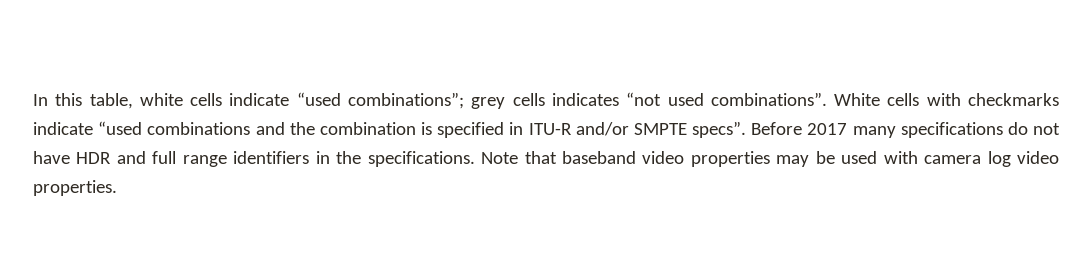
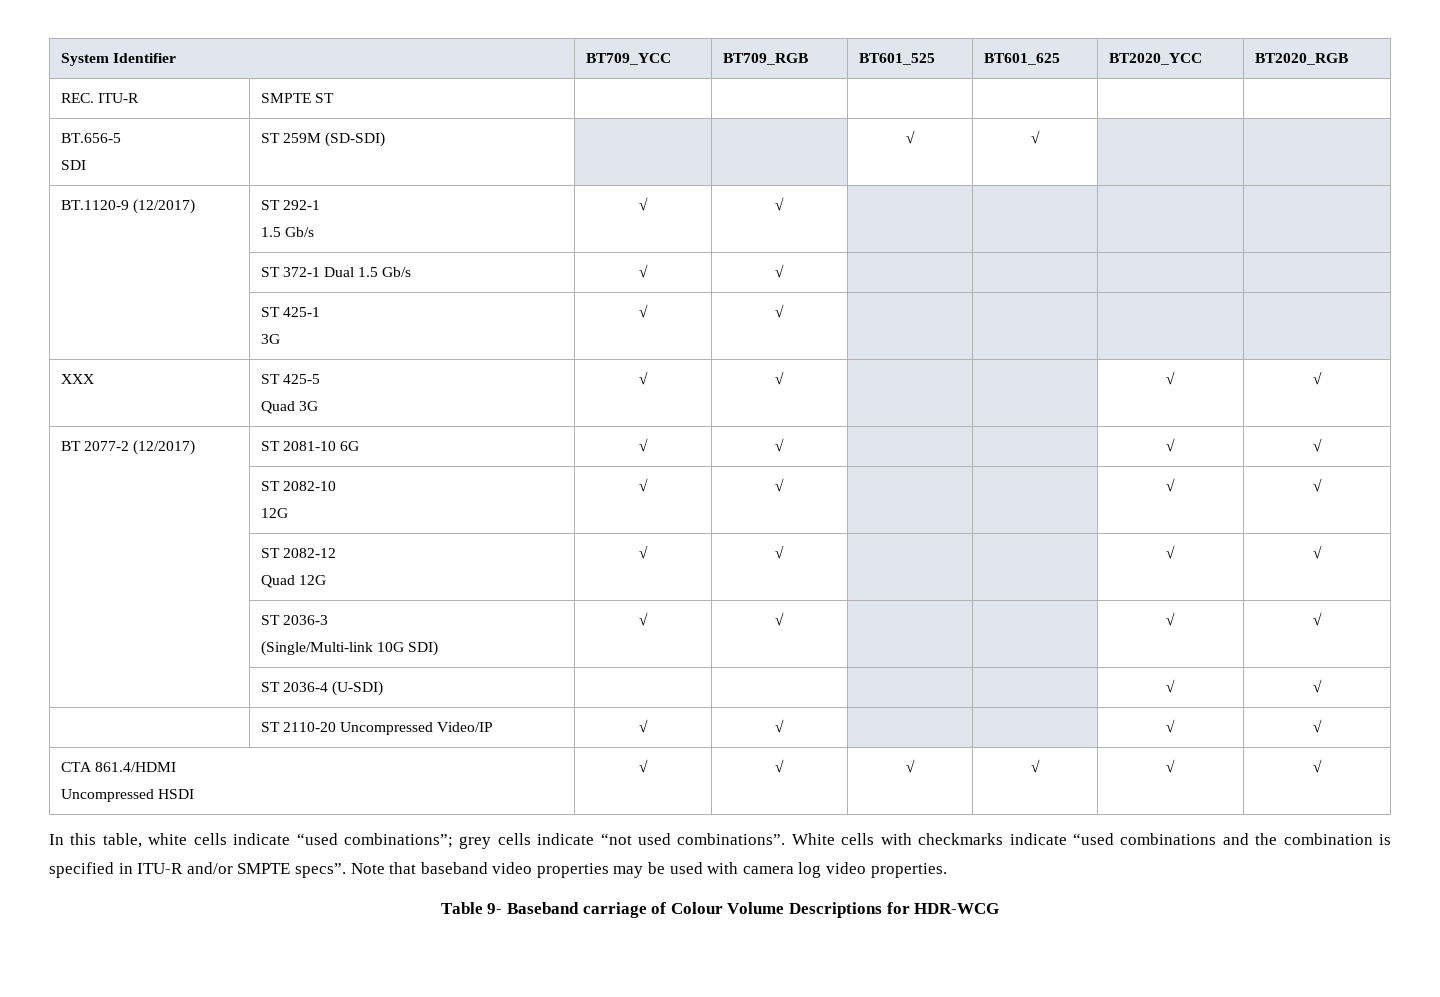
(33, 100) none -> [60,53,176,66] [585,53,671,65] [722,53,808,65] [858,53,935,65] [983,53,1060,65] [1108,53,1202,65] [1254,53,1348,65] [60,93,139,103] [260,93,334,103] [60,133,121,143] [60,160,86,170] [260,132,386,147] [905,130,915,144] [1030,130,1040,144] [60,199,195,214] [260,200,320,210] [260,227,314,237] [638,197,648,211] [775,197,784,211] [260,267,412,277] [638,264,648,278] [775,264,784,278] [260,307,320,317] [260,334,280,344] [638,304,648,318] [775,304,784,318] [60,374,94,384] [260,374,320,384] [260,401,318,414] [638,371,648,385] [775,371,784,385] [1166,371,1175,385] [1312,371,1322,385] [60,440,196,455] [260,441,360,451] [638,438,648,452] [775,438,784,452] [1166,438,1175,452] [1312,438,1322,452] [260,481,336,491] [260,508,288,518] [638,478,648,492] [775,478,784,492] [1166,478,1175,492] [1312,478,1322,492] [260,548,336,558] [260,575,326,588] [638,545,648,559] [775,545,784,559] [1166,545,1175,559] [1312,545,1322,559] [260,615,328,625] [260,641,439,656] [638,612,648,626] [775,612,784,626] [1166,612,1175,626] [1312,612,1322,626] [260,681,384,696] [1166,679,1175,693] [1312,679,1322,693] [260,722,494,735] [638,719,648,733] [775,719,784,733] [1166,719,1175,733] [1312,719,1322,733] [60,762,176,772] [60,789,194,802] [638,759,648,773] [775,759,784,773] [905,759,915,773] [1030,759,1040,773] [1166,759,1175,773] [1312,759,1322,773] System Identifier | BT709_YCC | BT709_RGB | BT601_525 | BT601_625 | BT2020_YCC | BT2020_RGB // REC. ITU-R | SMPTE ST | | | | | | // BT.656-5 // SDI | ST 259M (SD-SDI) | | | √ | √ | | // BT.1120-9 (12/2017) | ST 292-1 // 1.5 Gb/s | √ | √ | | | | // | ST 372-1 Dual 1.5 Gb/s | √ | √ | | | | // | ST 425-1 // 3G | √ | √ | | | | // XXX | ST 425-5 // Quad 3G | √ | √ | | | √ | √ // BT 2077-2 (12/2017) | ST 2081-10 6G | √ | √ | | | √ | √ // | ST 2082-10 // 12G | √ | √ | | | √ | √ // | ST 2082-12 // Quad 12G | √ | √ | | | √ | √ // | ST 2036-3 // (Single/Multi-link 10G SDI) | √ | √ | | | √ | √ // | ST 2036-4 (U-SDI) | | | | | √ | √ // | ST 2110-20 Uncompressed Video/IP | √ | √ | | | √ | √ // CTA 861.4/HDMI // Uncompressed HSDI | √ | √ | √ | √ | √ | √ //
[551,93,619,106] indicates -> [537,833,595,845] indicate
[751,122,1060,138] [33,151,475,167] Before 2017 many specifications do not have HDR and full range identifiers in the specifications. -> (346, 870) none
(117, 188) none -> [440,902,1000,918] // Table 9- Baseband carriage of Colour Volume Descriptions for HDR-WCG

